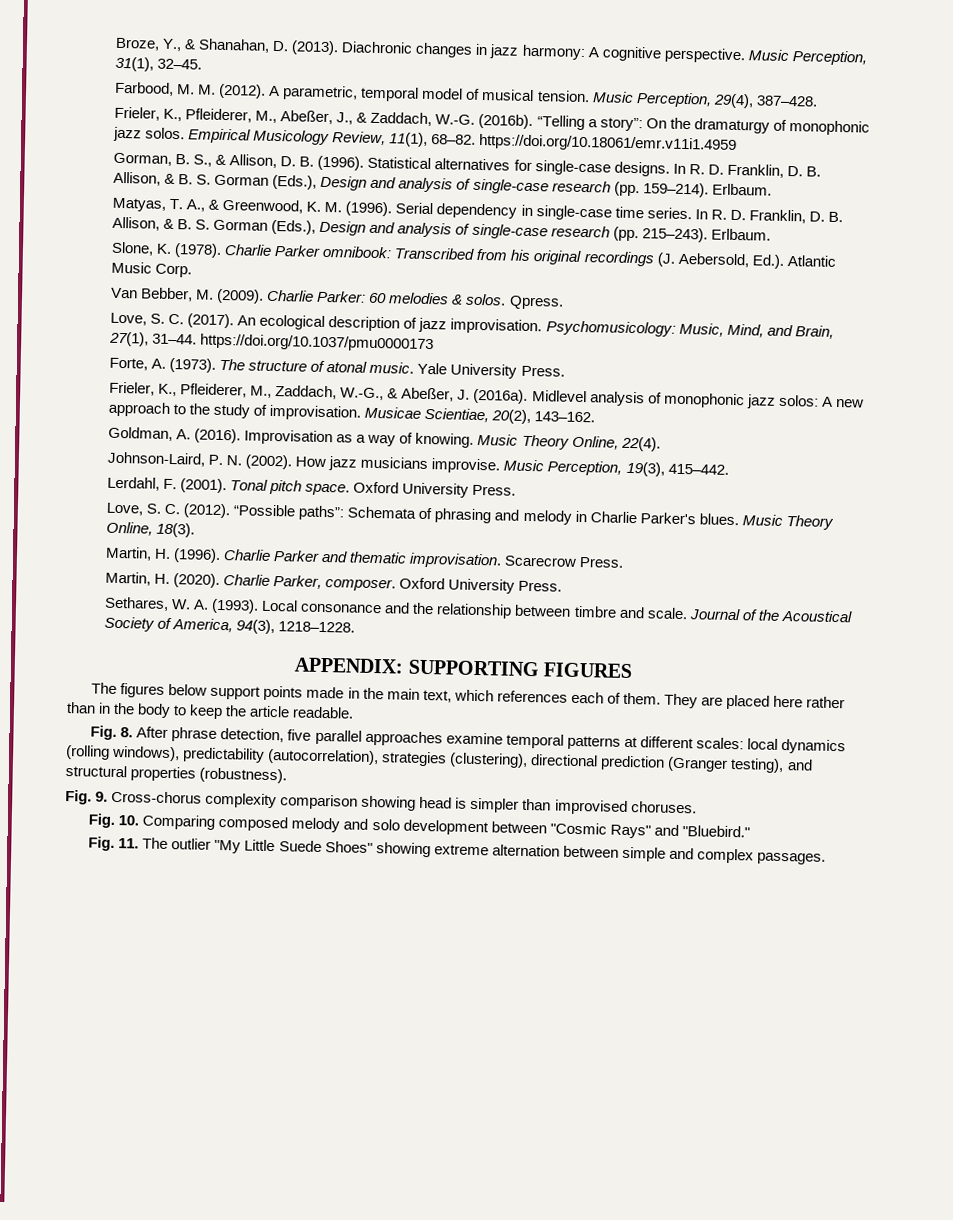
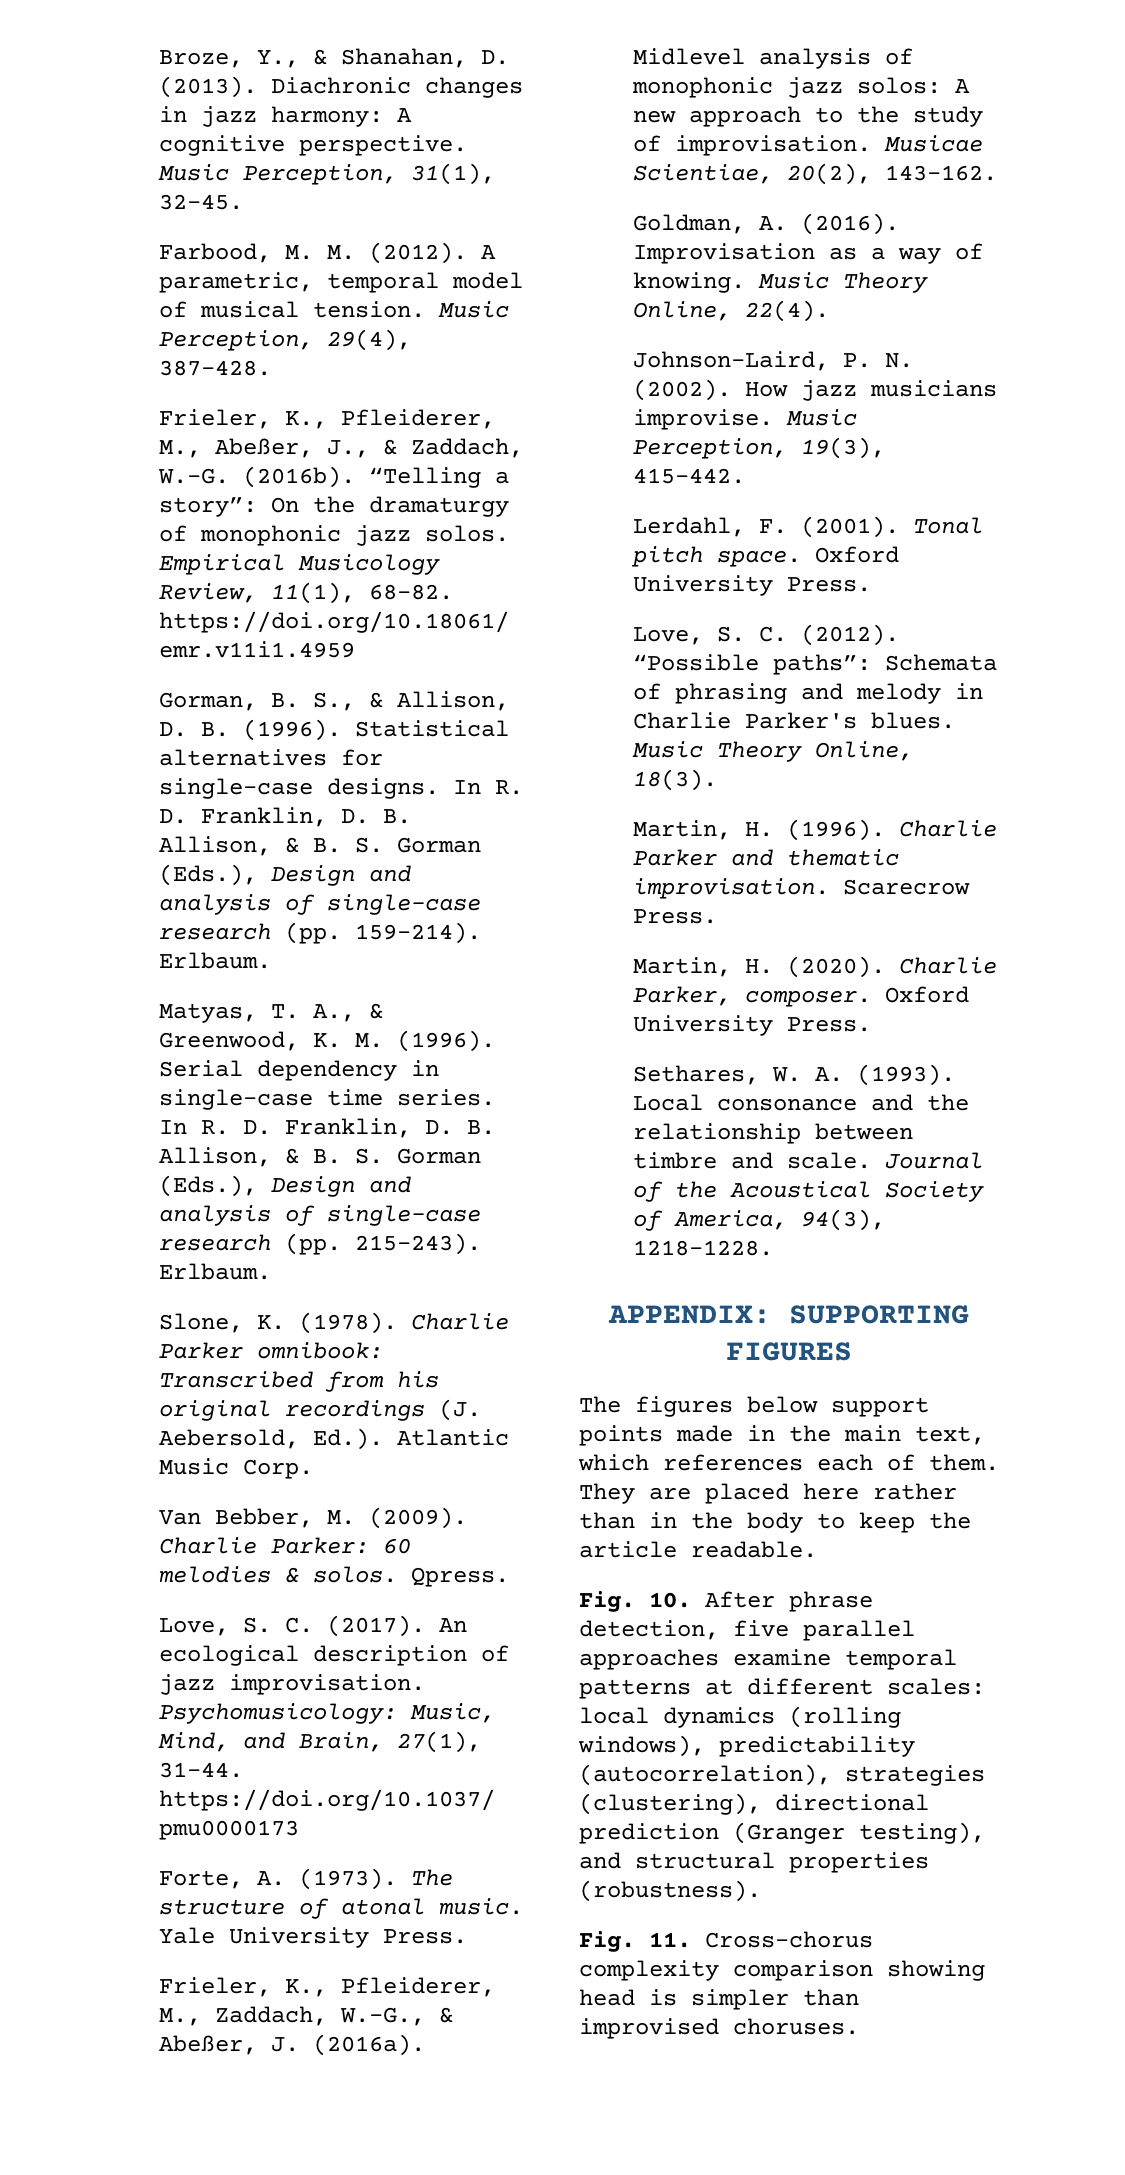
[120,727,134,738] 8. -> [649,1592,691,1608] 10.
[95,791,109,802] 9. -> [649,1932,691,1948] 11.
[88,813,750,839] [88,836,826,865] // Fig. 10. Comparing composed melody and solo development between "Cosmic Rays" and "Bluebird." // Fig. 11. The outlier "My Little Suede Shoes" showing extreme alternation between simple and complex passages. -> (859, 2026) none

